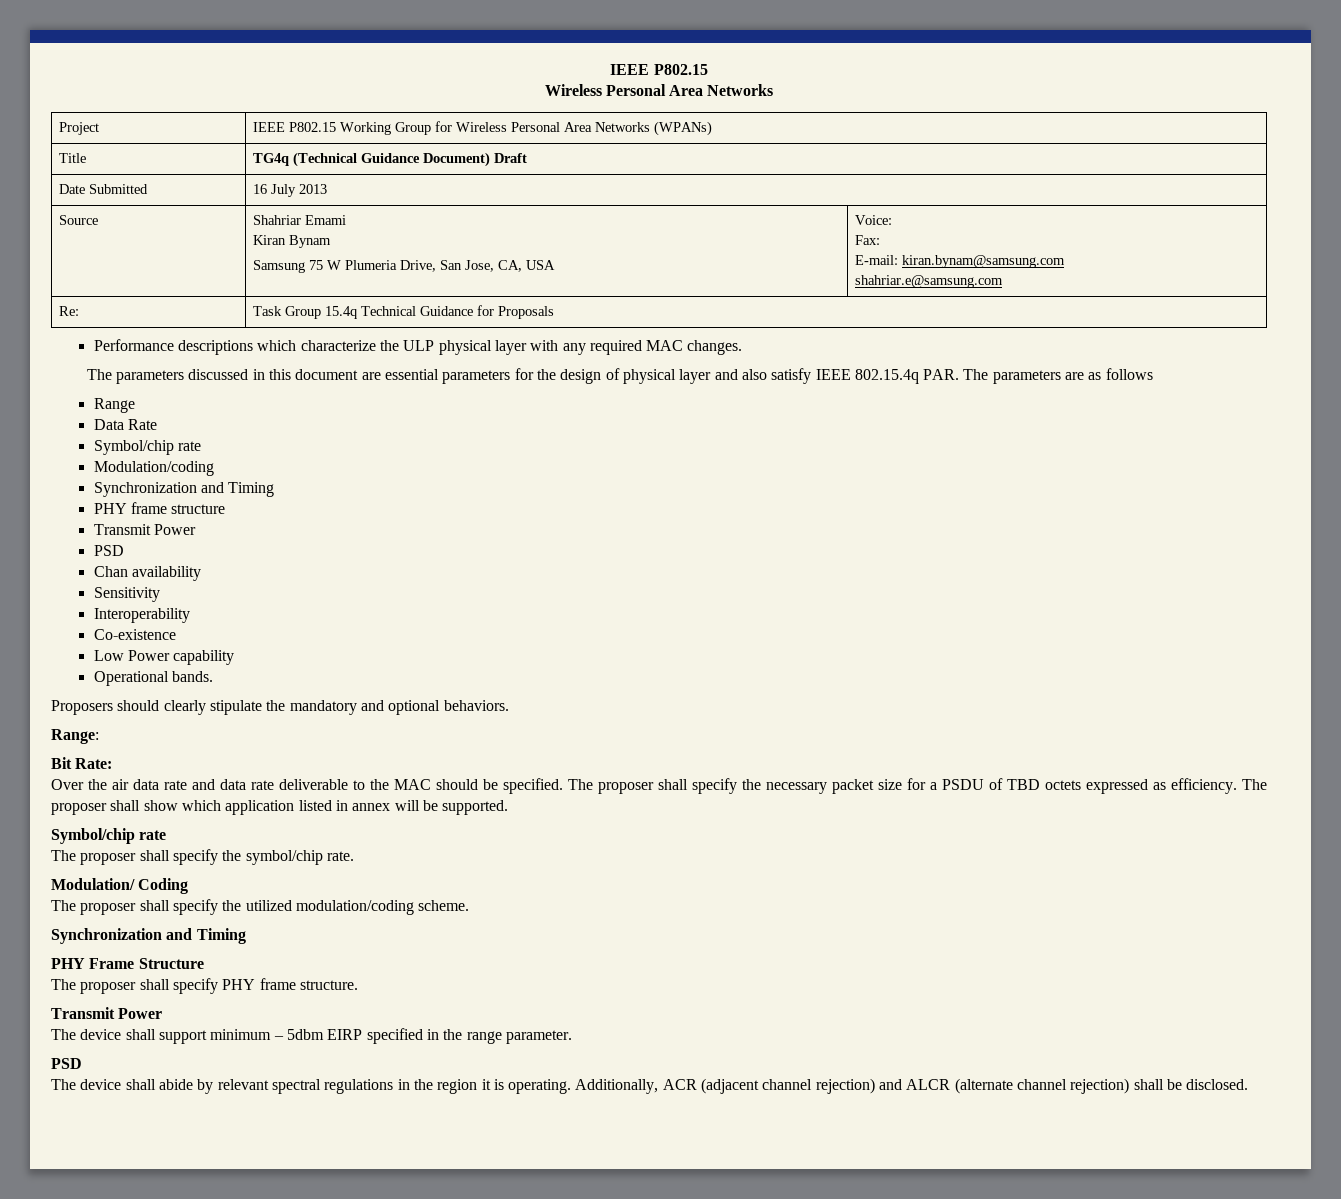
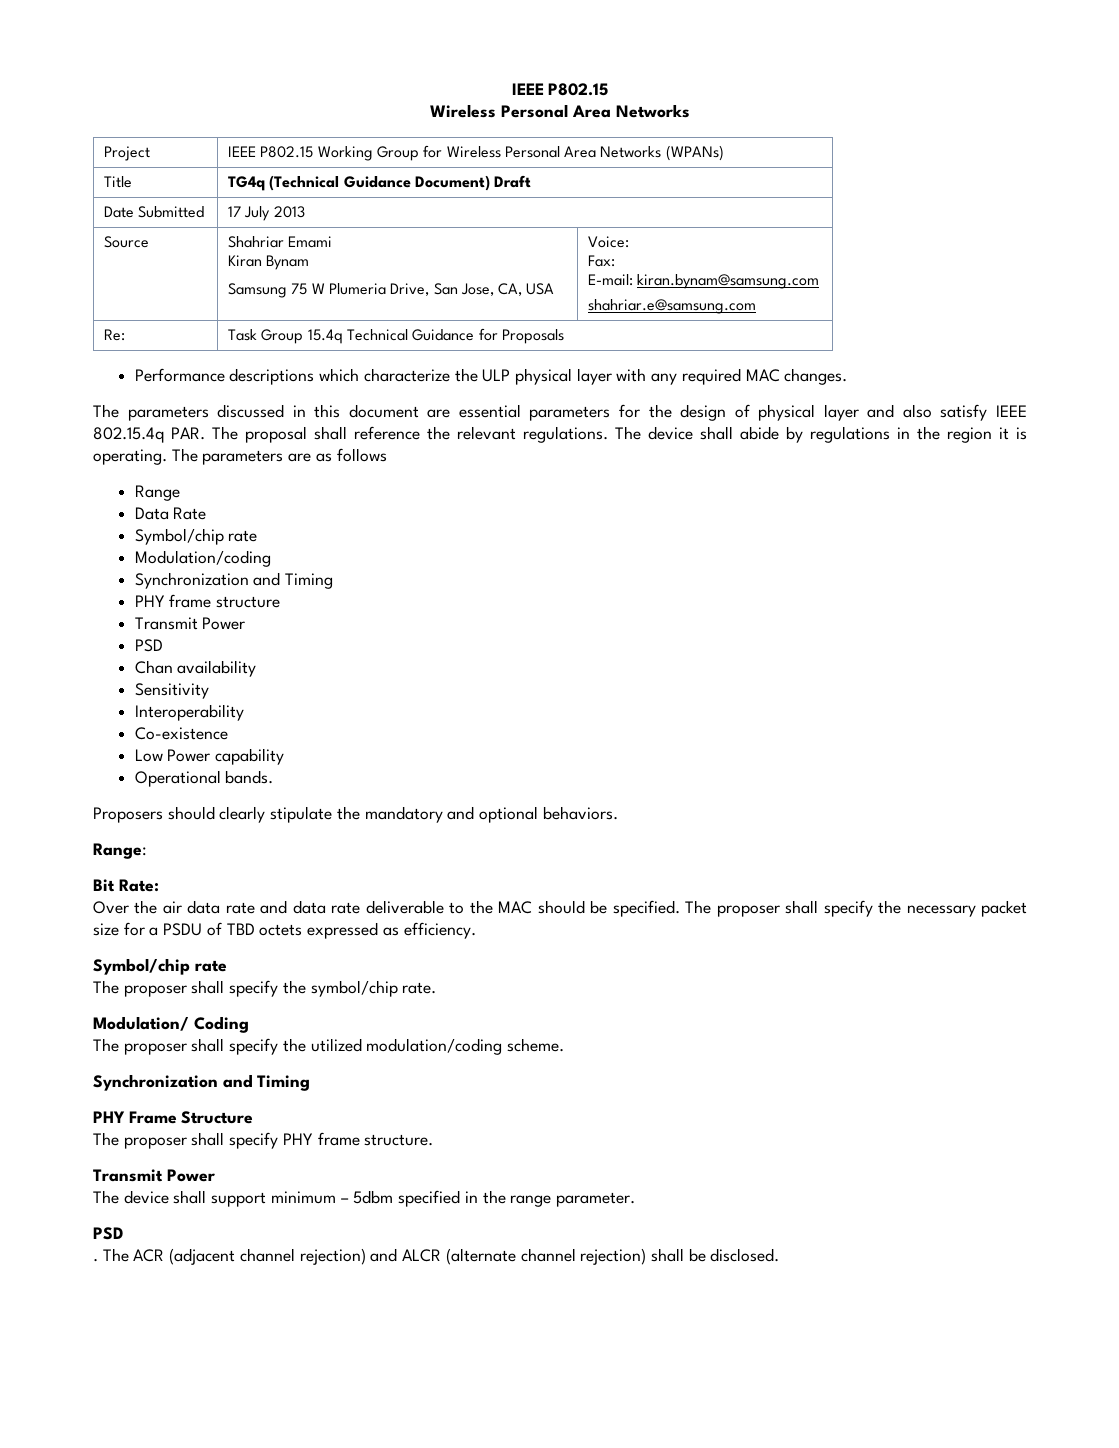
[252,184,267,194] 16 -> [227,206,241,217] 17
(989, 374) none -> [245,426,1027,443] [93,448,198,465] proposal shall reference the relevant regulations. The device shall abide by regulations in the region it is operating. The
[1242,779,1267,790] [51,800,509,815] The proposer shall show which application listed in annex will be supported. -> (476, 930) none
[327,1029,363,1040] EIRP -> (394, 1197) none
[51,1079,659,1094] The device shall abide by relevant spectral regulations in the region it is operating. Additionally, -> [93,1248,129,1262] . The

